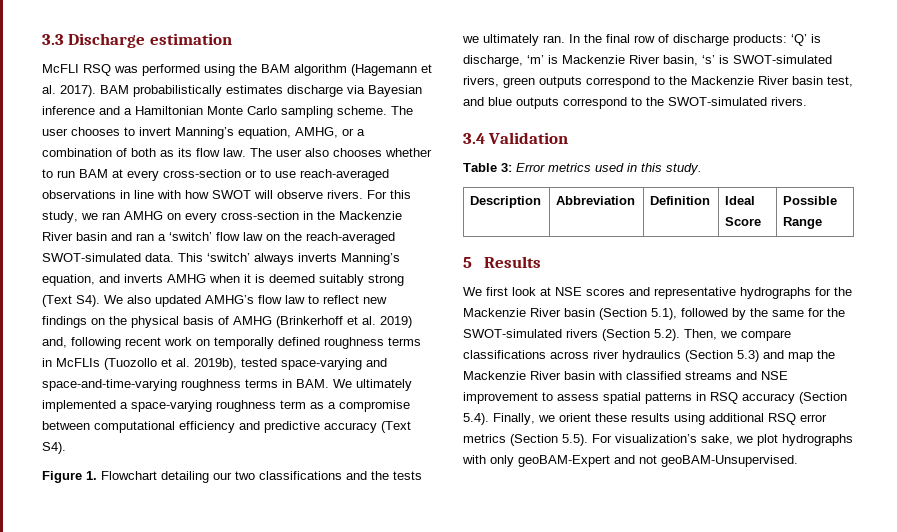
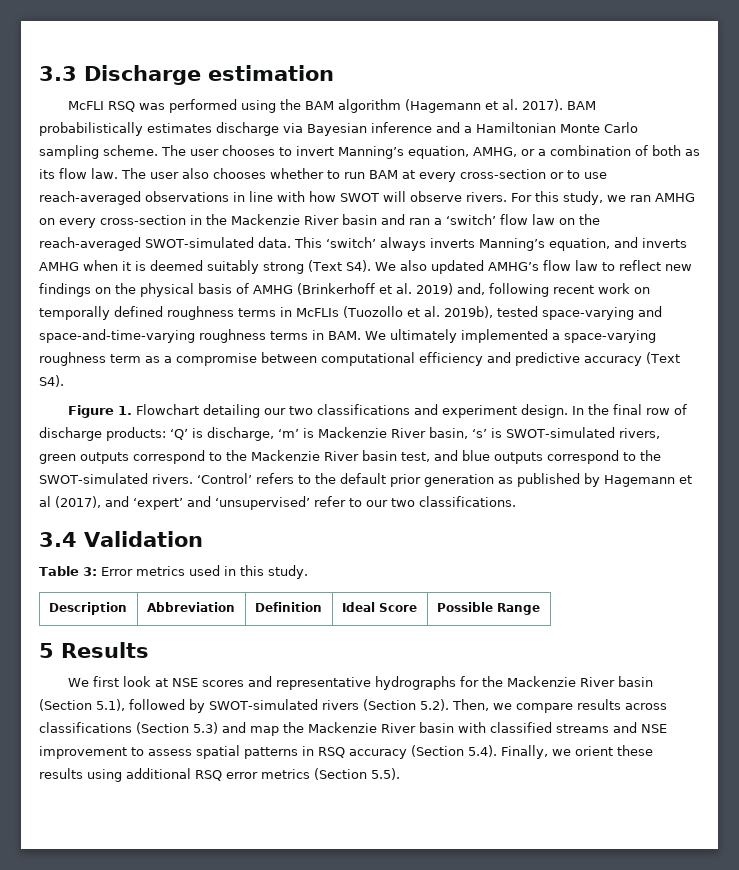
[371,471,422,480] [462,34,565,46] the tests we ultimately ran. -> [441,404,568,418] experiment design.
(807, 101) none -> [196,473,692,487] [39,496,516,510] ‘Control’ refers to the default prior generation as published by Hagemann et al (2017), and ‘expert’ and ‘unsupervised’ refer to our two classifications.
[750,308,845,317] the same for the -> (205, 706) none
[463,350,681,362] classifications across river hydraulics -> [576,699,667,710] [39,722,132,733] results across classifications
[592,434,853,446] [462,455,798,467] For visualization’s sake, we plot hydrographs with only geoBAM-Expert and not geoBAM-Unsupervised. -> (400, 774) none

